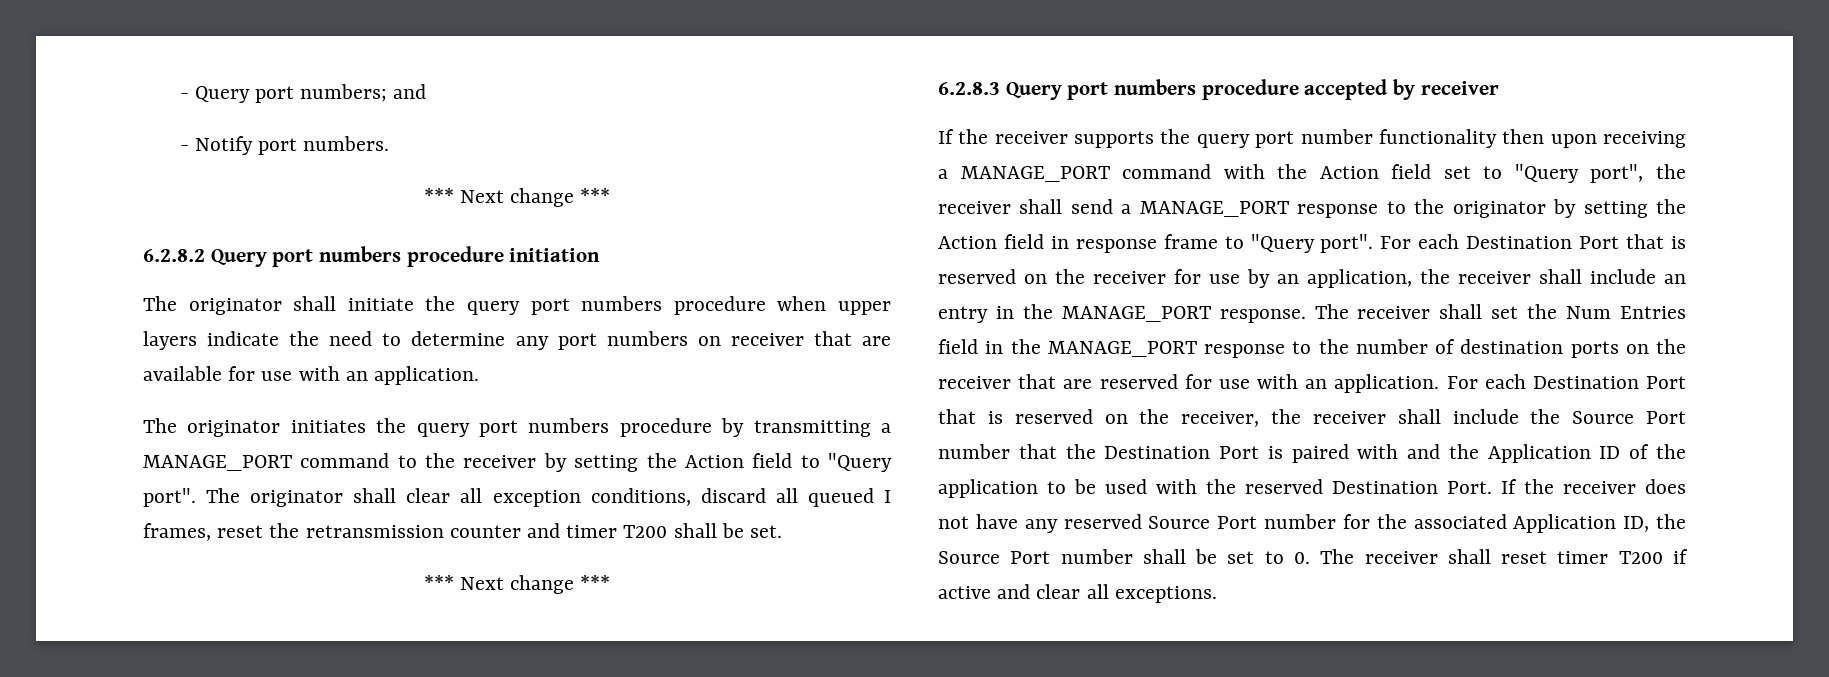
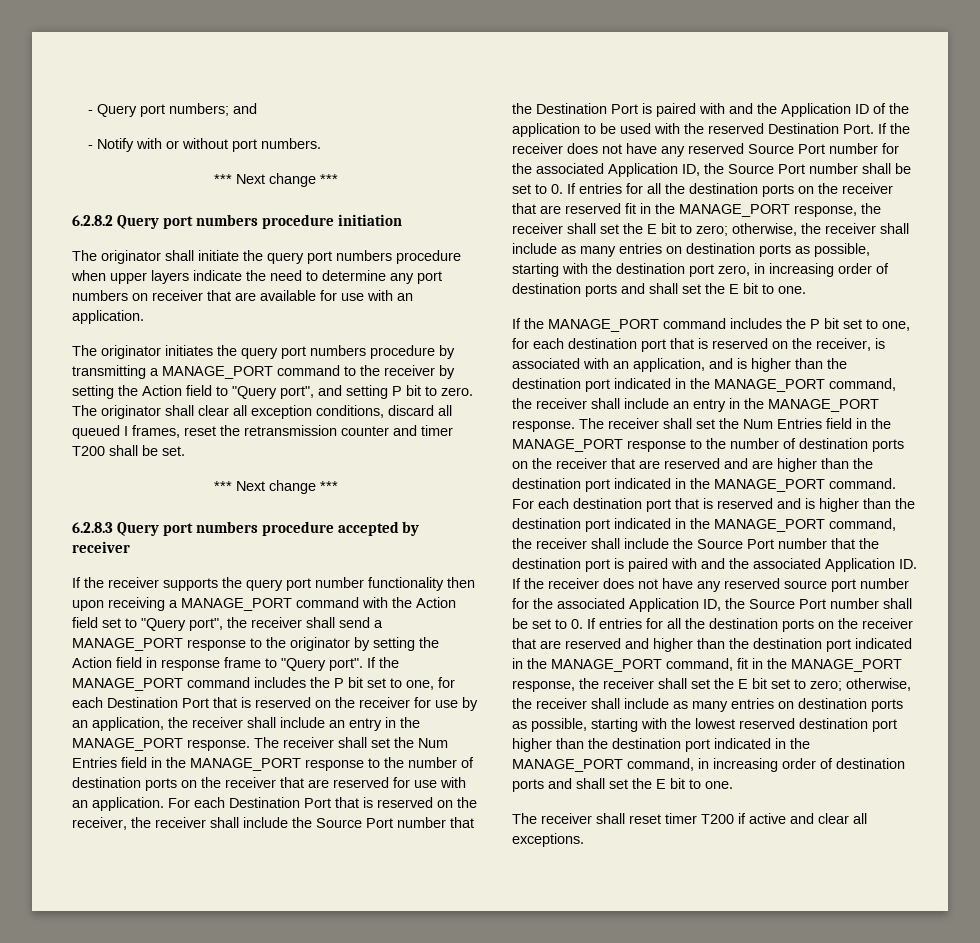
(253, 145) none -> [136,138,229,149] with or without
[143,488,196,507] port". -> [280,385,473,399] port", and setting P bit to zero.
[1380,236,1412,249] For -> [367,657,399,668] [72,677,455,691] If the MANAGE_PORT command includes the P bit set to one, for
(1310, 558) none -> [567,183,893,197] [512,203,881,217] [512,223,909,236] [512,243,870,257] [512,263,889,277] [512,283,806,297] [512,318,910,332] [512,338,885,352] [512,358,847,372] [512,378,896,392] [512,398,879,412] [512,418,891,432] [512,438,904,452] [512,458,873,472] [512,478,896,492] [512,498,915,512] [512,518,896,532] [512,538,879,549] [512,558,917,572] [512,578,909,592] [512,598,912,612] [512,618,913,632] [512,638,912,652] [512,658,902,672] [512,678,911,692] [512,698,903,712] [512,718,897,732] [512,738,810,752] [512,758,905,772] [512,778,733,792] If entries for all the destination ports on the receiver that are reserved fit in the MANAGE_PORT response, the receiver shall set the E bit to zero; otherwise, the receiver shall include as many entries on destination ports as possible, starting with the destination port zero, in increasing order of destination ports and shall set the E bit to one. // If the MANAGE_PORT command includes the P bit set to one, for each destination port that is reserved on the receiver, is associated with an application, and is higher than the destination port indicated in the MANAGE_PORT command, the receiver shall include an entry in the MANAGE_PORT response. The receiver shall set the Num Entries field in the MANAGE_PORT response to the number of destination ports on the receiver that are reserved and are higher than the destination port indicated in the MANAGE_PORT command. For each destination port that is reserved and is higher than the destination port indicated in the MANAGE_PORT command, the receiver shall include the Source Port number that the destination port is paired with and the associated Application ID. If the receiver does not have any reserved source port number for the associated Application ID, the Source Port number shall be set to 0. If entries for all the destination ports on the receiver that are reserved and higher than the destination port indicated in the MANAGE_PORT command, fit in the MANAGE_PORT response, the receiver shall set the E bit set to zero; otherwise, the receiver shall include as many entries on destination ports as possible, starting with the lowest reserved destination port higher than the destination port indicated in the MANAGE_PORT command, in increasing order of destination ports and shall set the E bit to one. //

